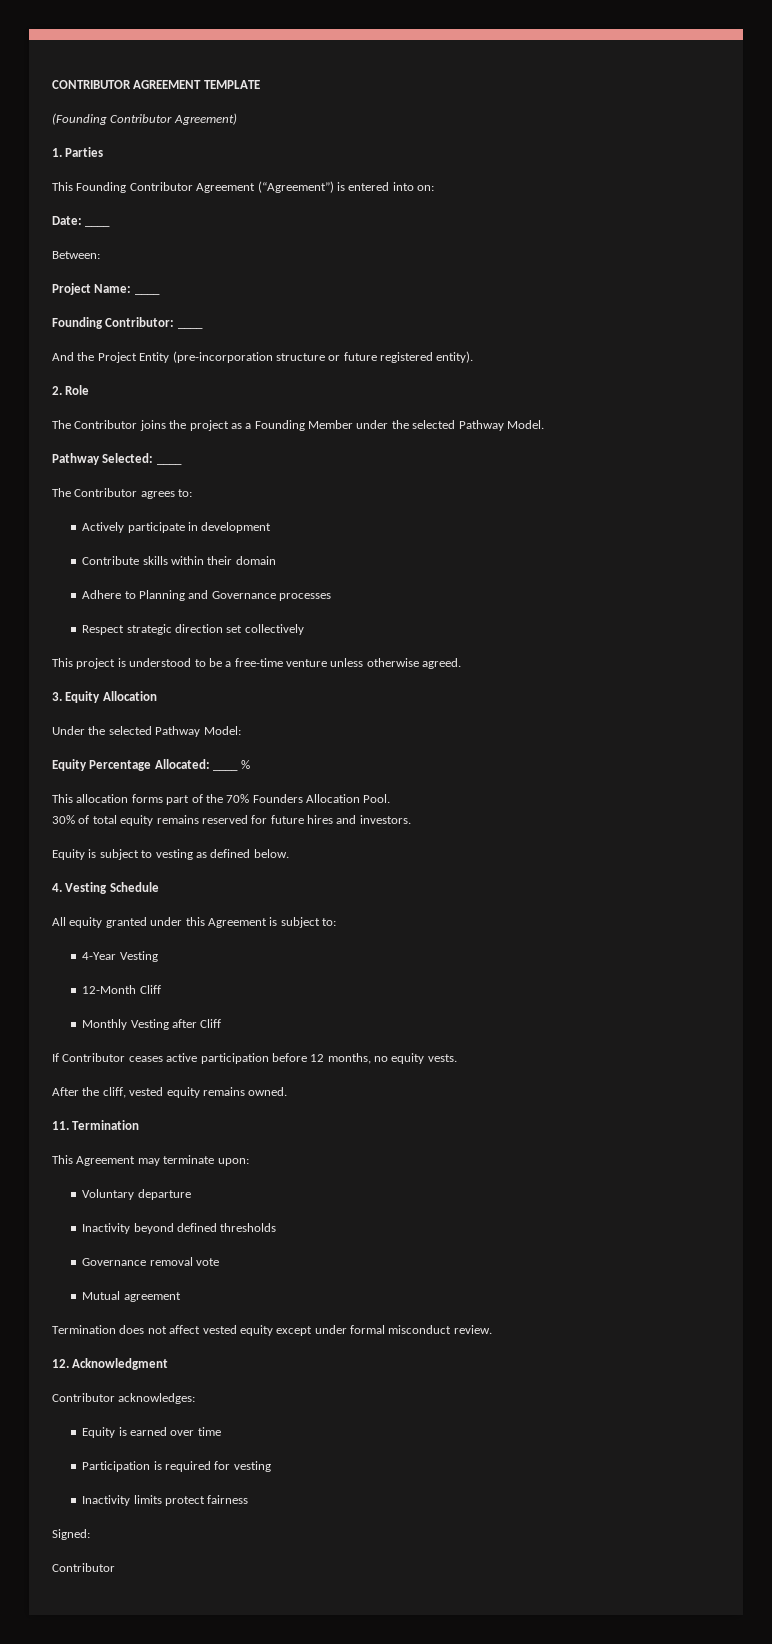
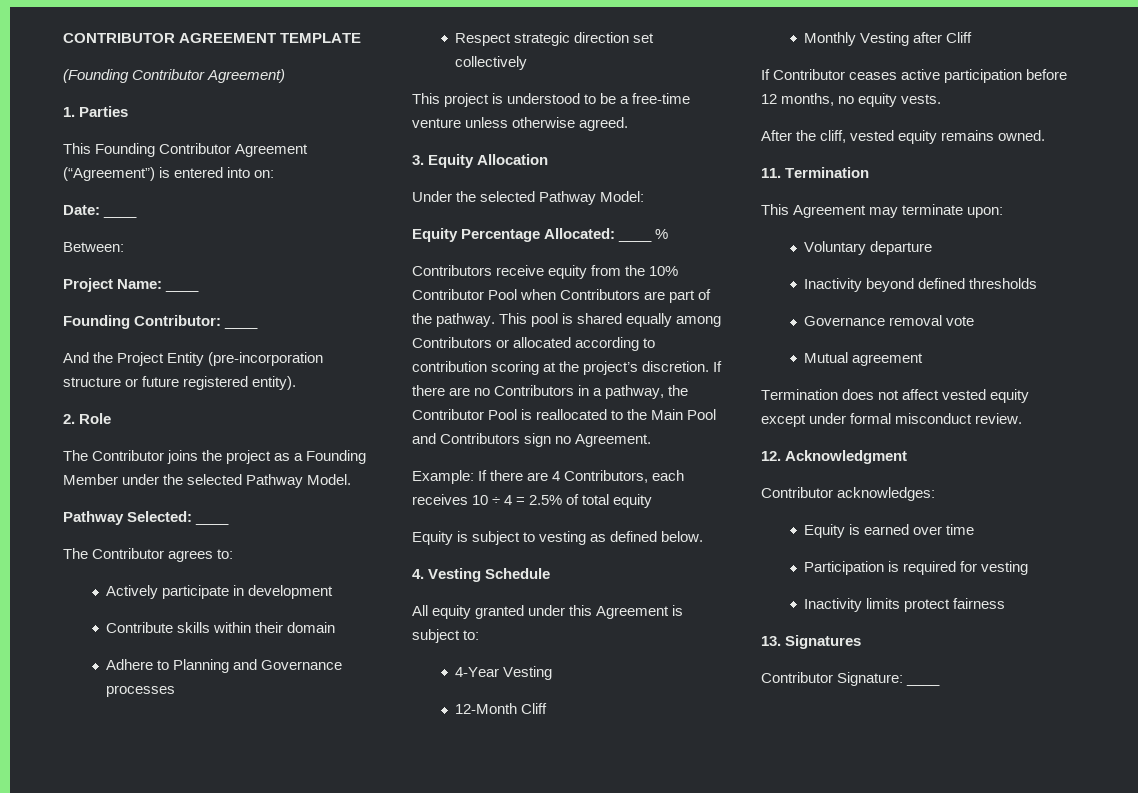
[52,794,391,805] [52,815,411,826] This allocation forms part of the 70% Founders Allocation Pool. // 30% of total equity remains reserved for future hires and investors. -> [412,265,679,279] [412,289,712,303] [412,313,722,327] [412,337,656,351] [412,361,723,375] [412,385,689,399] [412,409,717,420] [412,433,652,447] [412,470,685,484] [412,494,653,508] Contributors receive equity from the 10% Contributor Pool when Contributors are part of the pathway. This pool is shared equally among Contributors or allocated according to contribution scoring at the project’s discretion. If there are no Contributors in a pathway, the Contributor Pool is reallocated to the Main Pool and Contributors sign no Agreement. // Example: If there are 4 Contributors, each receives 10 ÷ 4 = 2.5% of total equity
[52,1529,90,1540] [52,1563,115,1572] Signed: // Contributor -> [761,635,862,649] [761,672,941,686] 13. Signatures // Contributor Signature: ____

